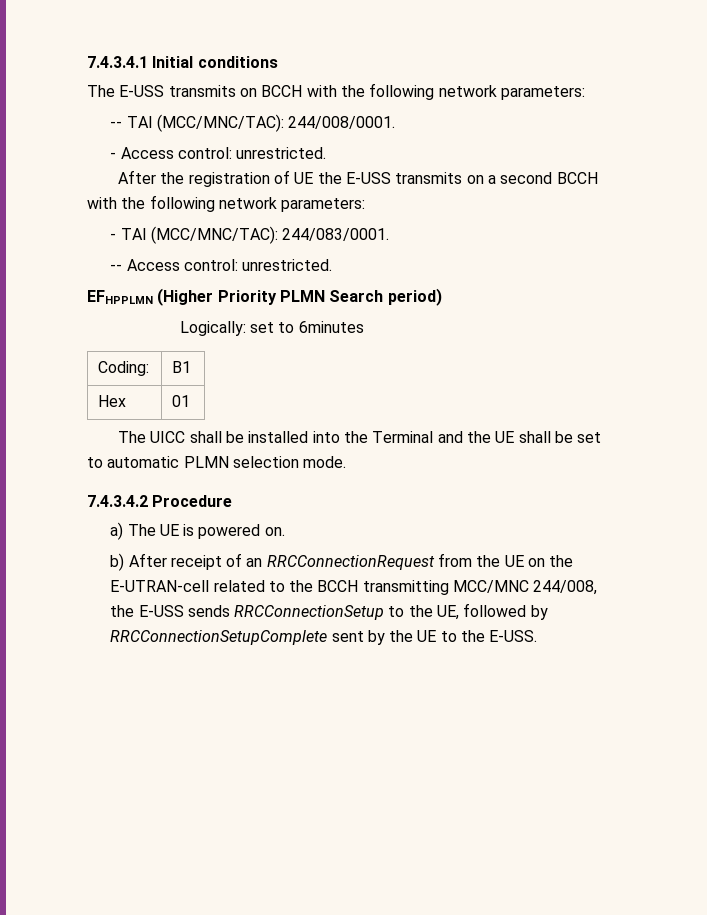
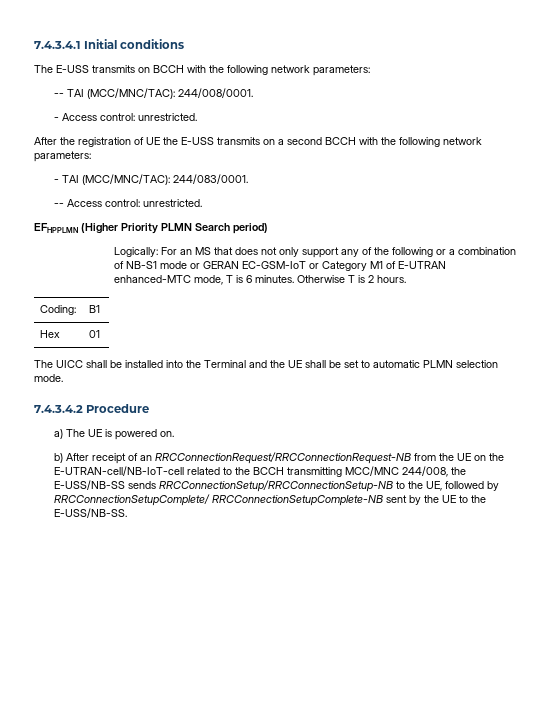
[250,321,364,333] set to 6minutes -> [160,247,516,258] [113,261,446,271] [113,275,406,285] For an MS that does not only support any of the following or a combination of NB-S1 mode or GERAN EC-GSM-IoT or Category M1 of E-UTRAN enhanced-MTC mode, T is 6 minutes. Otherwise T is 2 hours.
[266,555,435,570] RRCConnectionRequest -> [154,452,411,464] RRCConnectionRequest/RRCConnectionRequest-NB
[110,580,210,592] E-UTRAN-cell -> [53,466,184,476] E-UTRAN-cell/NB-IoT-cell
[138,605,385,620] E-USS sends RRCConnectionSetup -> [53,480,393,492] E-USS/NB-SS sends RRCConnectionSetup/RRCConnectionSetup-NB
[110,630,328,645] RRCConnectionSetupComplete -> [53,494,383,506] RRCConnectionSetupComplete/ RRCConnectionSetupComplete-NB
[489,630,538,642] E-USS. -> [53,508,127,518] E-USS/NB-SS.

